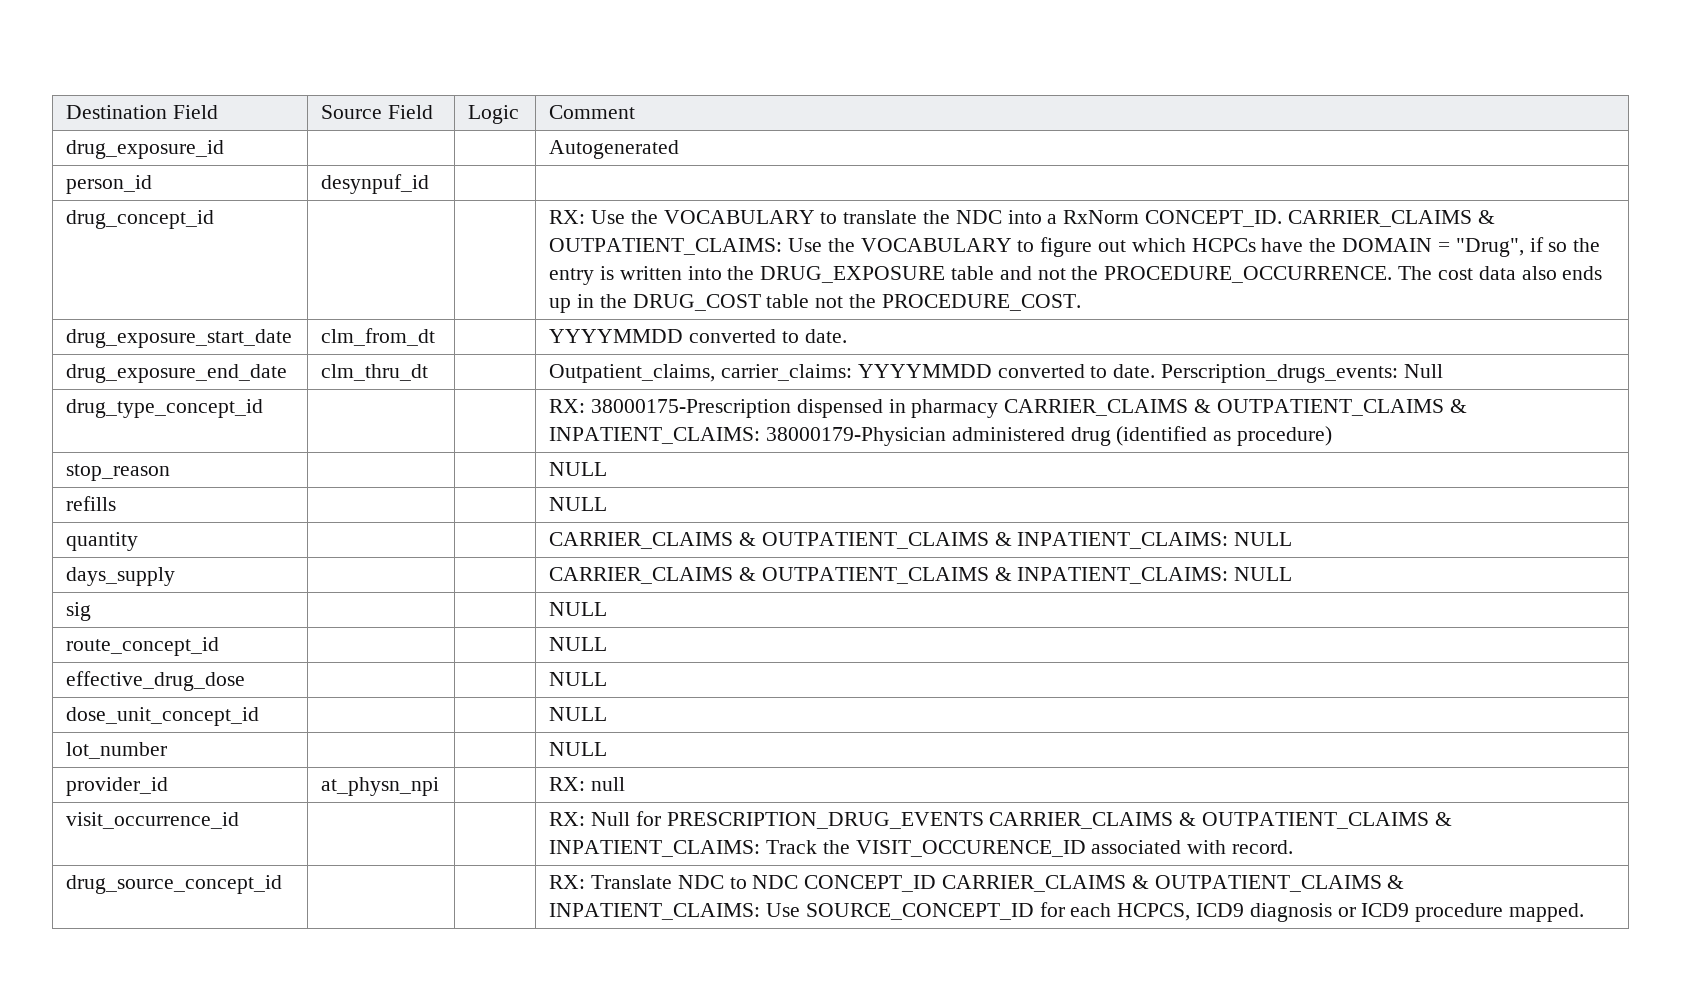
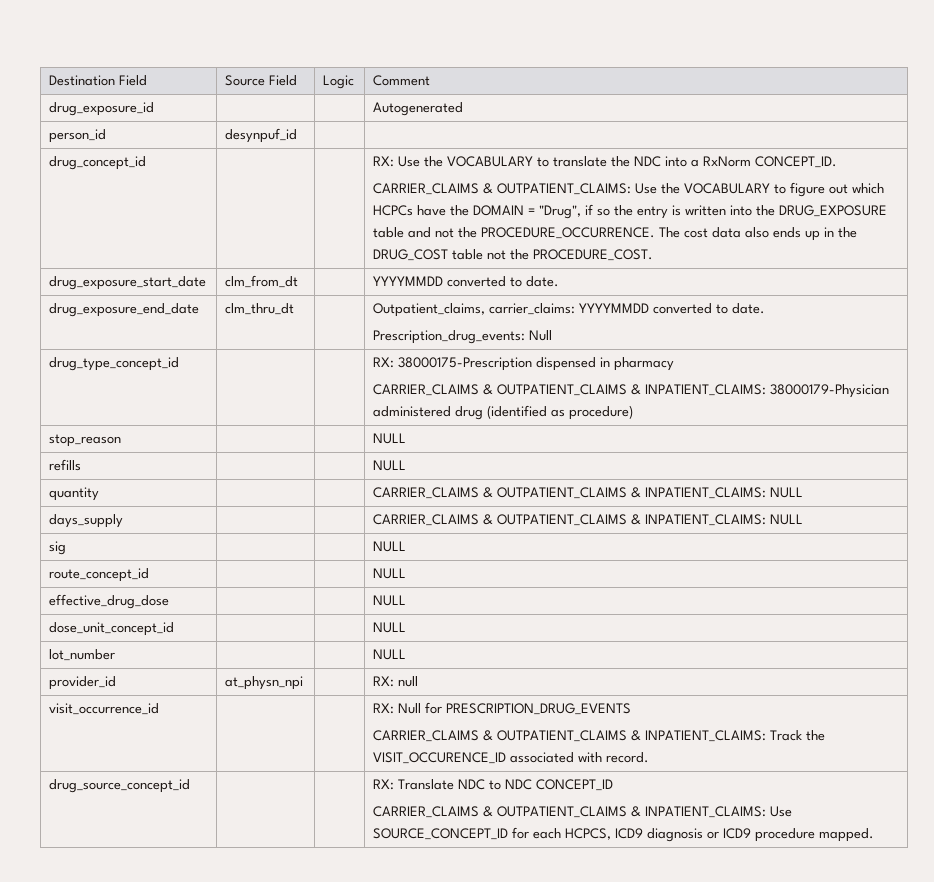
(1283, 218) none -> (838, 162) //
[1161,364,1399,383] Perscription_drugs_events: -> [373,330,526,344] // Prescription_drug_events:
(999, 408) none -> (675, 364) //
(984, 820) none -> (632, 709) //
(937, 883) none -> (614, 785) //

